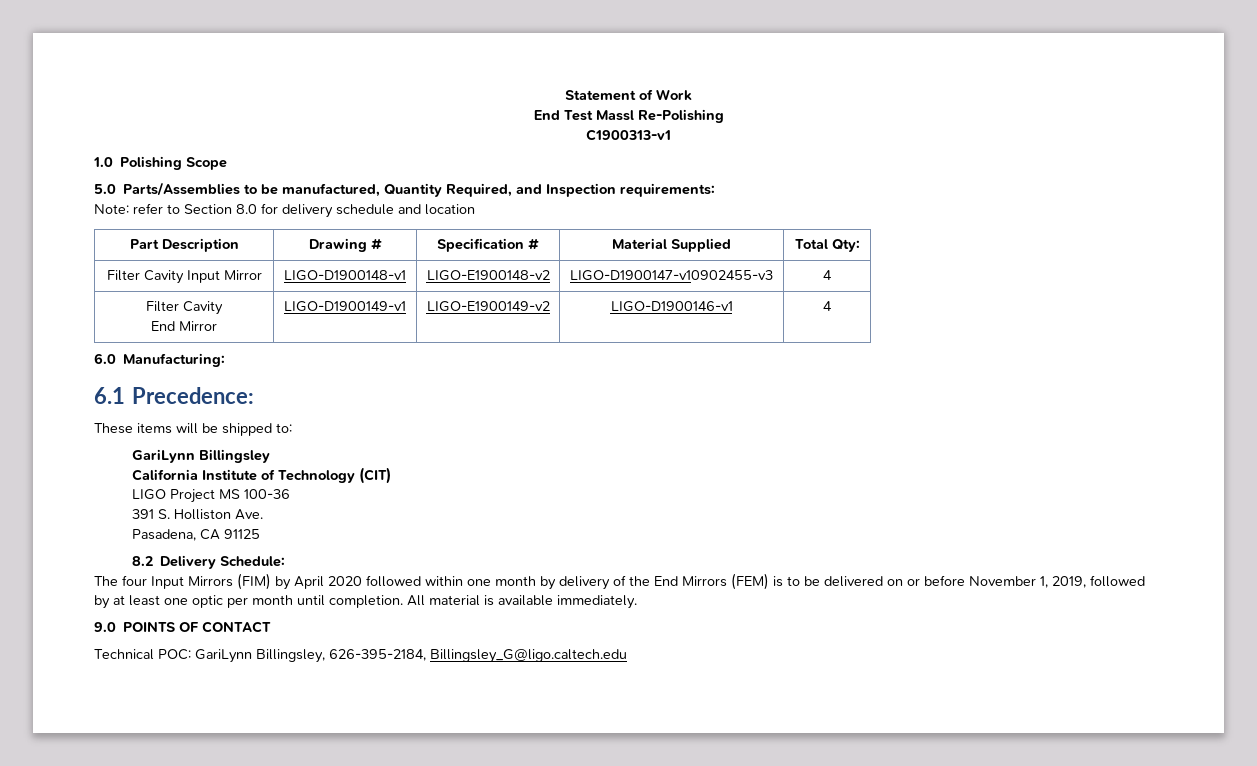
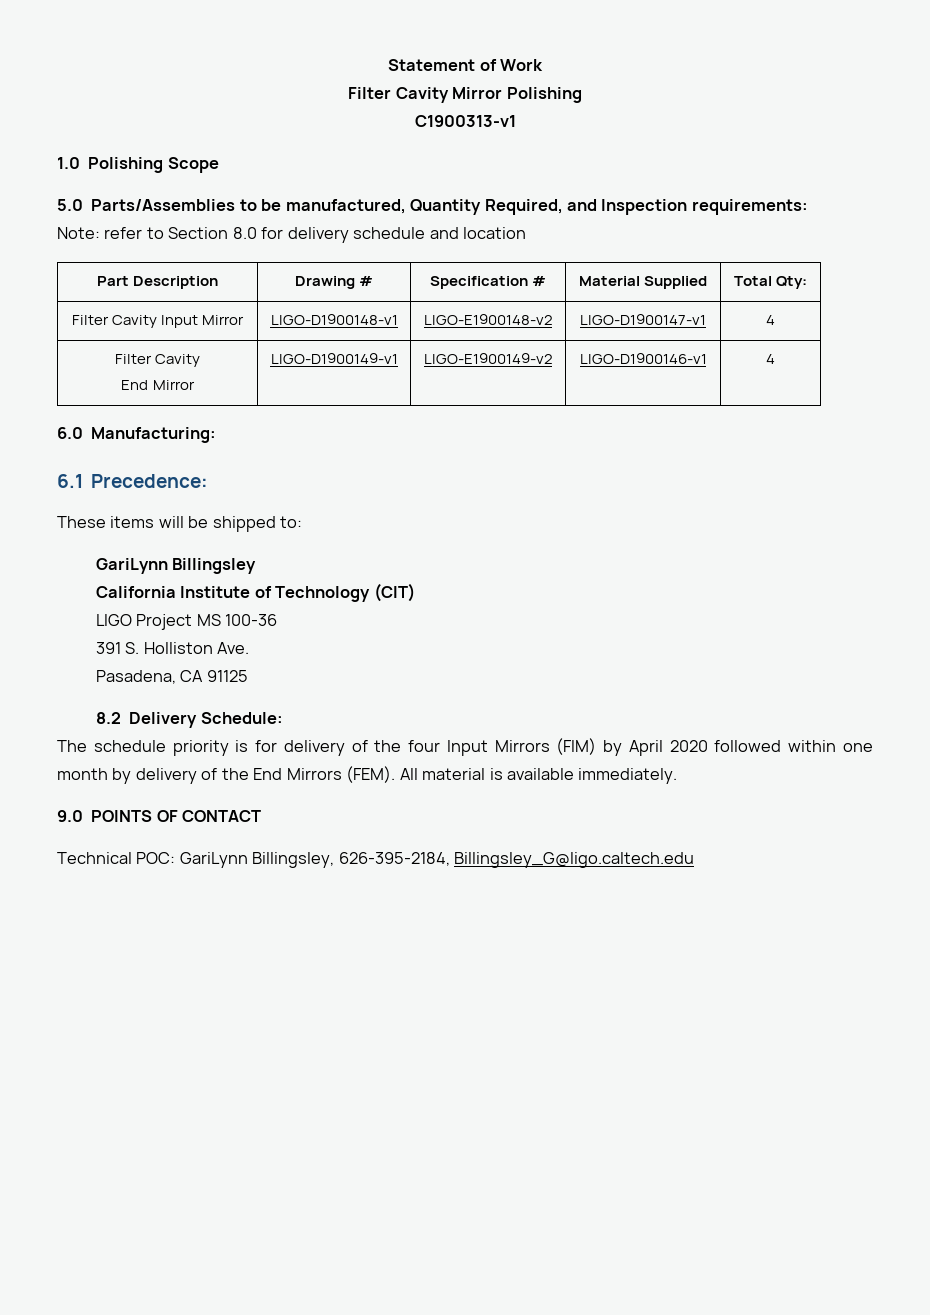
[533,109,724,123] End Test Massl Re-Polishing -> [348,87,582,103] Filter Cavity Mirror Polishing
[570,270,773,281] LIGO-D1900147-v10902455-v3 -> [580,314,706,325] LIGO-D1900147-v1
(118, 581) none -> [93,740,402,756] schedule priority is for delivery of the
[731,573,1145,590] [94,595,403,609] (FEM) is to be delivered on or before November 1, 2019, followed by at least one optic per month until completion. -> [346,766,396,783] (FEM).

